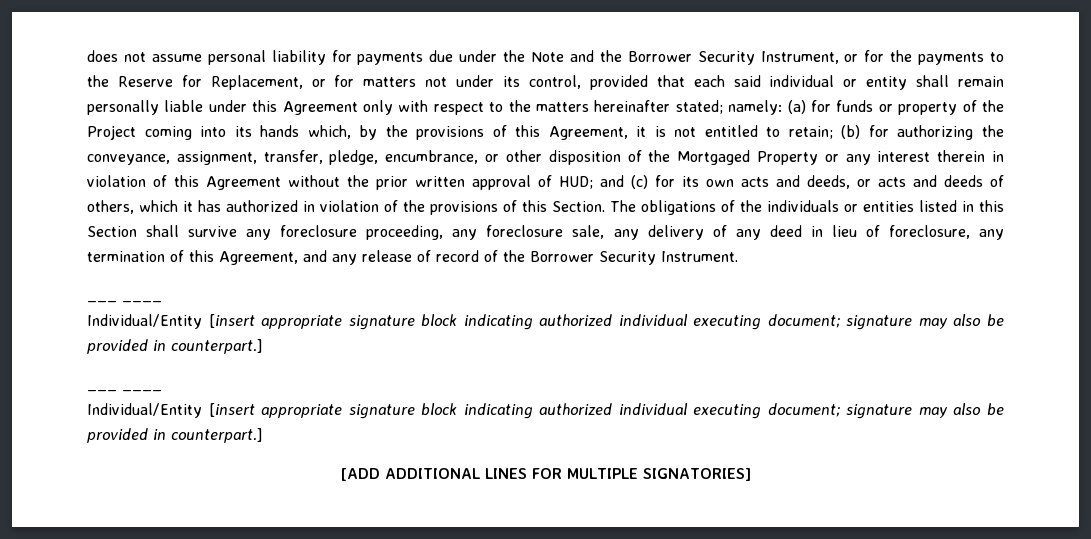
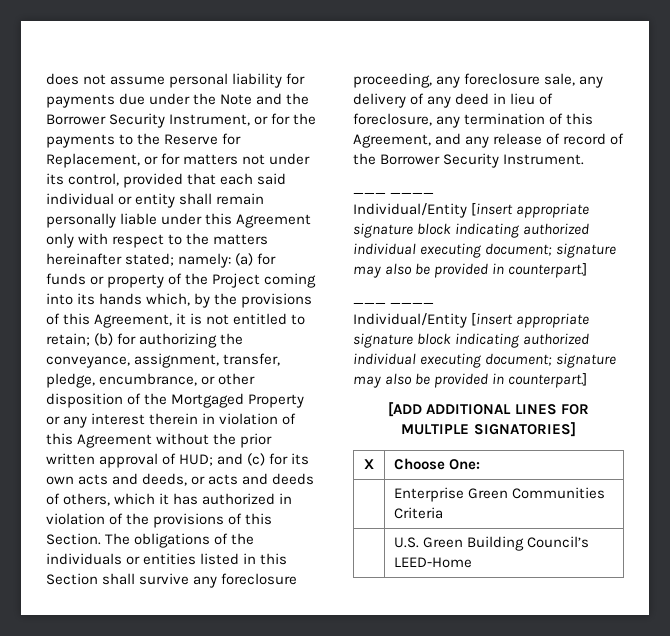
(751, 474) none -> [364,459,374,469] [394,458,481,470] [394,487,606,502] [394,507,444,519] [394,536,590,551] [394,557,473,568] // X | Choose One: // | Enterprise Green Communities Criteria // | U.S. Green Building Council’s LEED-Home

